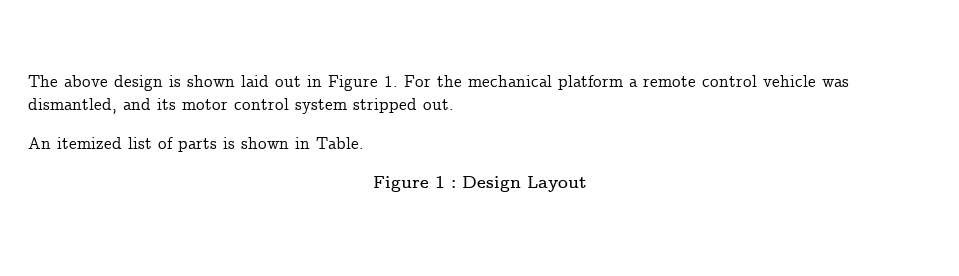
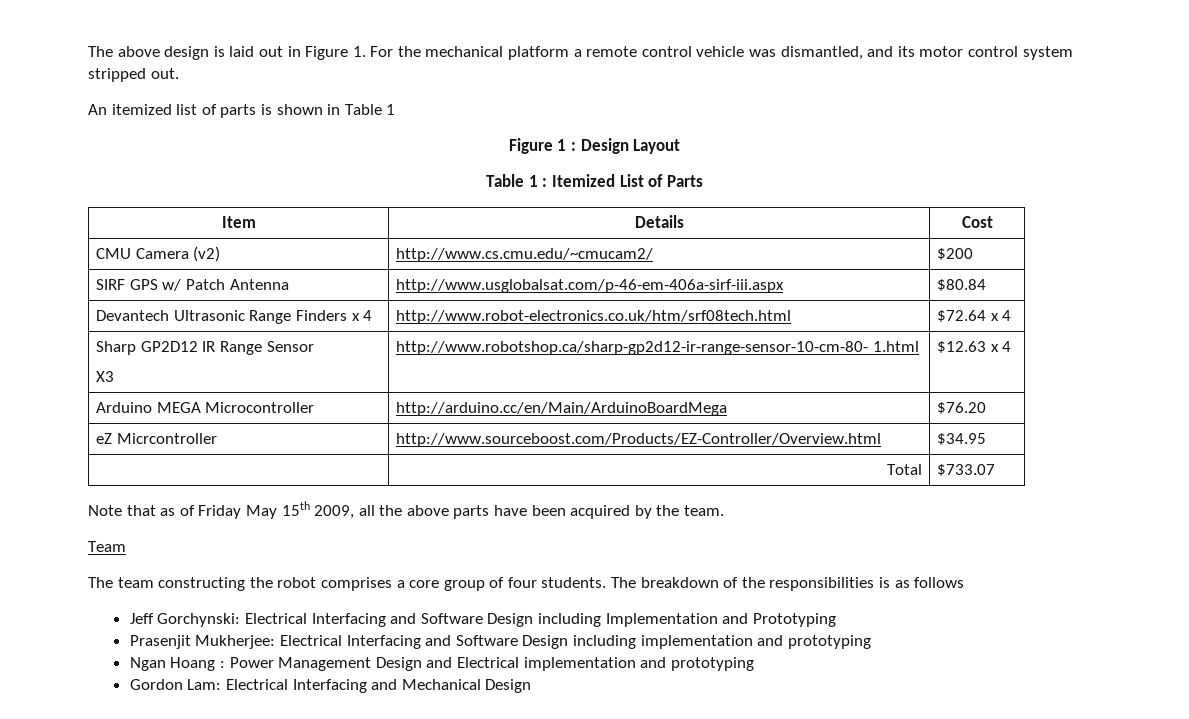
[187,75,235,87] shown -> (225, 51) none
[316,137,364,149] Table. -> [344,104,396,115] Table 1
(587, 184) none -> [486,174,703,187] [221,216,256,228] [634,215,684,228] [961,216,993,228] [96,246,221,262] [396,248,654,262] [937,248,974,260] [96,279,289,291] [396,279,785,293] [937,279,987,291] [96,310,373,324] [396,310,792,324] [937,310,1012,322] [96,341,314,355] [96,371,115,382] [396,341,919,355] [937,341,1012,353] [96,402,315,413] [396,402,728,416] [937,402,987,414] [96,433,217,444] [396,433,882,447] [937,433,987,445] [886,464,922,475] [937,464,996,476] [88,501,725,519] [88,541,126,552] [88,577,965,591] [129,613,836,627] [129,635,871,649] [129,657,754,671] [129,679,532,693] // Table 1 : Itemized List of Parts // Item | Details | Cost // CMU Camera (v2) | http://www.cs.cmu.edu/~cmucam2/ | $200 // SIRF GPS w/ Patch Antenna | http://www.usglobalsat.com/p-46-em-406a-sirf-iii.aspx | $80.84 // Devantech Ultrasonic Range Finders x 4 | http://www.robot-electronics.co.uk/htm/srf08tech.html | $72.64 x 4 // Sharp GP2D12 IR Range Sensor // X3 | http://www.robotshop.ca/sharp-gp2d12-ir-range-sensor-10-cm-80- 1.html | $12.63 x 4 // Arduino MEGA Microcontroller | http://arduino.cc/en/Main/ArduinoBoardMega | $76.20 // eZ Micrcontroller | http://www.sourceboost.com/Products/EZ-Controller/Overview.html | $34.95 // | Total | $733.07 // Note that as of Friday May 15th 2009, all the above parts have been acquired by the team. // Team // The team constructing the robot comprises a core group of four students. The breakdown of the responsibilities is as follows // Jeff Gorchynski: Electrical Interfacing and Software Design including Implementation and Prototyping // Prasenjit Mukherjee: Electrical Interfacing and Software Design including implementation and prototyping // Ngan Hoang : Power Management Design and Electrical implementation and prototyping // Gordon Lam: Electrical Interfacing and Mechanical Design

